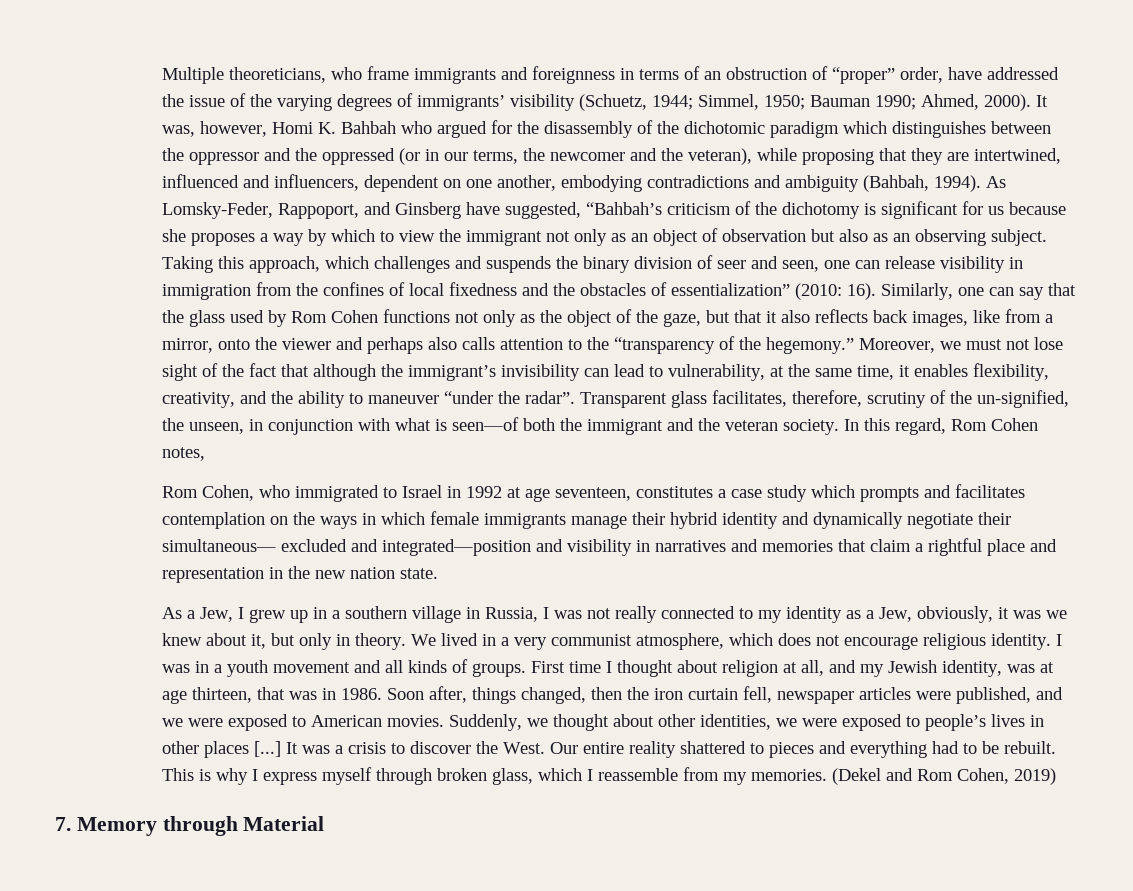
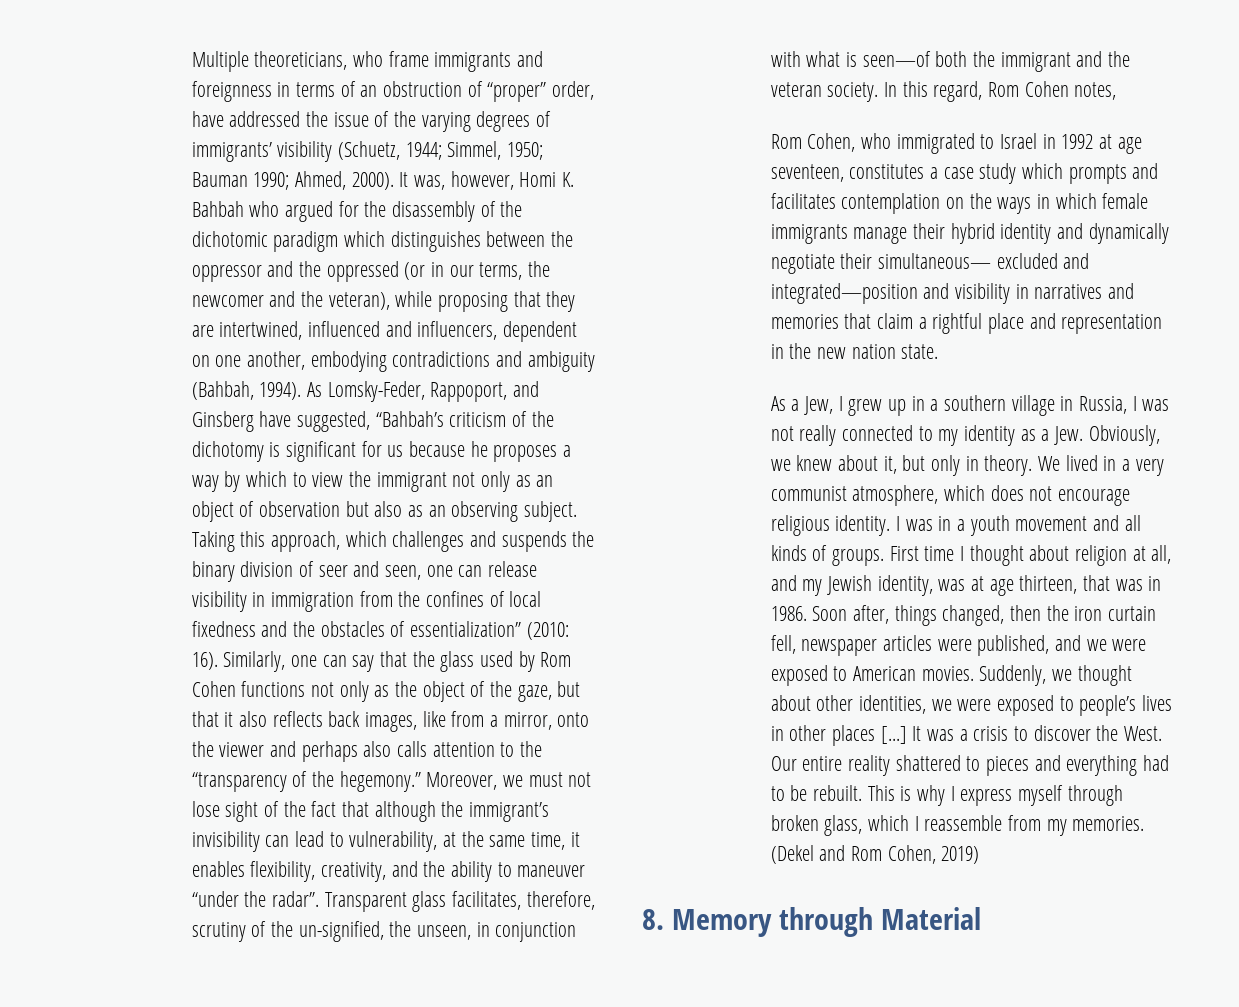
[162,229,187,242] she -> [470,441,488,457] he
[879,606,1042,623] Jew, obviously, it was -> [1053,425,1160,446] Jew. Obviously,
[55,817,71,831] 7. -> [642,909,664,930] 8.

